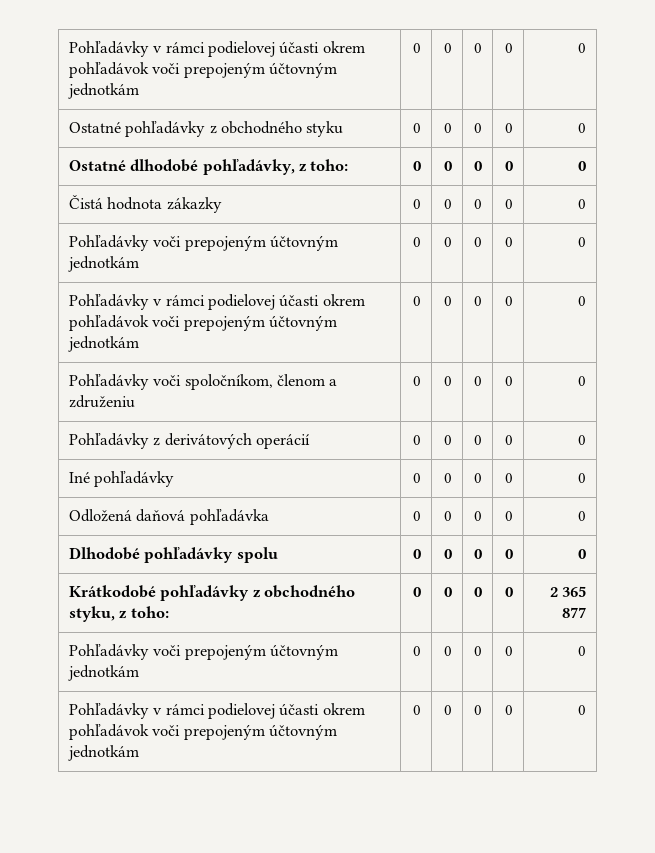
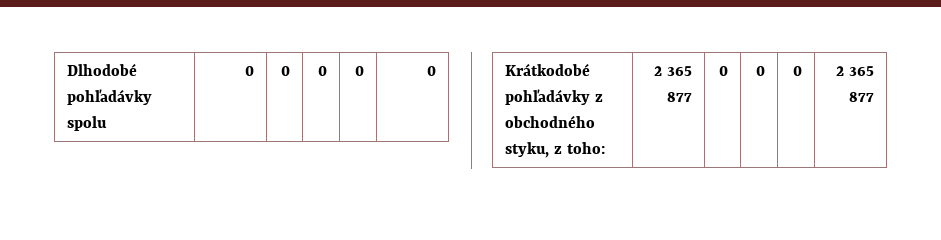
[68,41,365,57] [68,62,338,78] [67,83,139,99] [413,43,422,53] [444,43,453,53] [474,43,483,53] [505,43,514,53] [578,43,587,53] [68,121,344,137] [413,123,422,133] [444,123,453,133] [474,123,483,133] [505,123,514,133] [578,123,587,133] [68,159,349,175] [413,161,422,171] [444,161,453,171] [474,161,483,171] [505,161,514,171] [578,161,587,171] [68,195,222,213] [413,199,422,209] [444,199,453,209] [474,199,483,209] [505,199,514,209] [578,199,587,209] [68,235,339,251] [67,256,139,272] [413,237,422,247] [444,237,453,247] [474,237,483,247] [505,237,514,247] [578,237,587,247] [68,294,365,310] [68,315,338,331] [67,336,139,352] [413,296,422,306] [444,296,453,306] [474,296,483,306] [505,296,514,306] [578,296,587,306] [68,374,338,390] [68,395,135,408] [413,376,422,386] [444,376,453,386] [474,376,483,386] [505,376,514,386] [578,376,587,386] [68,433,311,449] [413,435,422,445] [444,435,453,445] [474,435,483,445] [505,435,514,445] [578,435,587,445] [68,471,175,487] [413,473,422,483] [444,473,453,483] [474,473,483,483] [505,473,514,483] [578,473,587,483] [68,509,269,525] [413,511,422,521] [444,511,453,521] [474,511,483,521] [505,511,514,521] [578,511,587,521] Pohľadávky v rámci podielovej účasti okrem pohľadávok voči prepojeným účtovným jednotkám | 0 | 0 | 0 | 0 | 0 // Ostatné pohľadávky z obchodného styku | 0 | 0 | 0 | 0 | 0 // Ostatné dlhodobé pohľadávky, z toho: | 0 | 0 | 0 | 0 | 0 // Čistá hodnota zákazky | 0 | 0 | 0 | 0 | 0 // Pohľadávky voči prepojeným účtovným jednotkám | 0 | 0 | 0 | 0 | 0 // Pohľadávky v rámci podielovej účasti okrem pohľadávok voči prepojeným účtovným jednotkám | 0 | 0 | 0 | 0 | 0 // Pohľadávky voči spoločníkom, členom a združeniu | 0 | 0 | 0 | 0 | 0 // Pohľadávky z derivátových operácií | 0 | 0 | 0 | 0 | 0 // Iné pohľadávky | 0 | 0 | 0 | 0 | 0 // Odložená daňová pohľadávka | 0 | 0 | 0 | 0 | 0 // -> (67, 69) none
[413,587,422,597] 0 -> [653,66,692,76] [666,92,692,102] 2 365 877
[68,644,339,660] [67,665,139,681] [413,646,422,656] [444,646,453,656] [474,646,483,656] [505,646,514,656] [578,646,587,656] [68,703,365,719] [68,724,338,740] [67,745,139,761] [413,705,422,715] [444,705,453,715] [474,705,483,715] [505,705,514,715] [578,705,587,715] // Pohľadávky voči prepojeným účtovným jednotkám | 0 | 0 | 0 | 0 | 0 // Pohľadávky v rámci podielovej účasti okrem pohľadávok voči prepojeným účtovným jednotkám | 0 | 0 | 0 | 0 | 0 -> (874, 97) none

